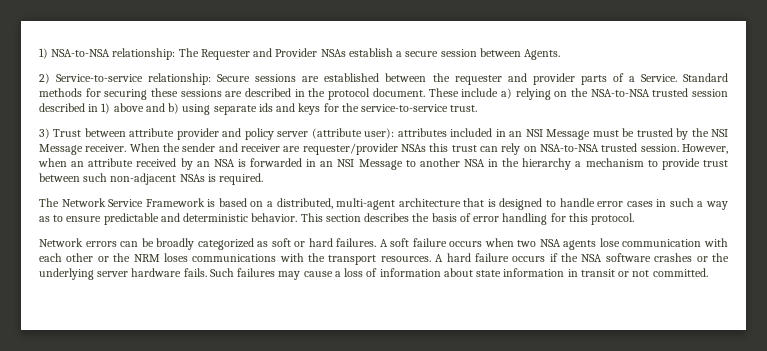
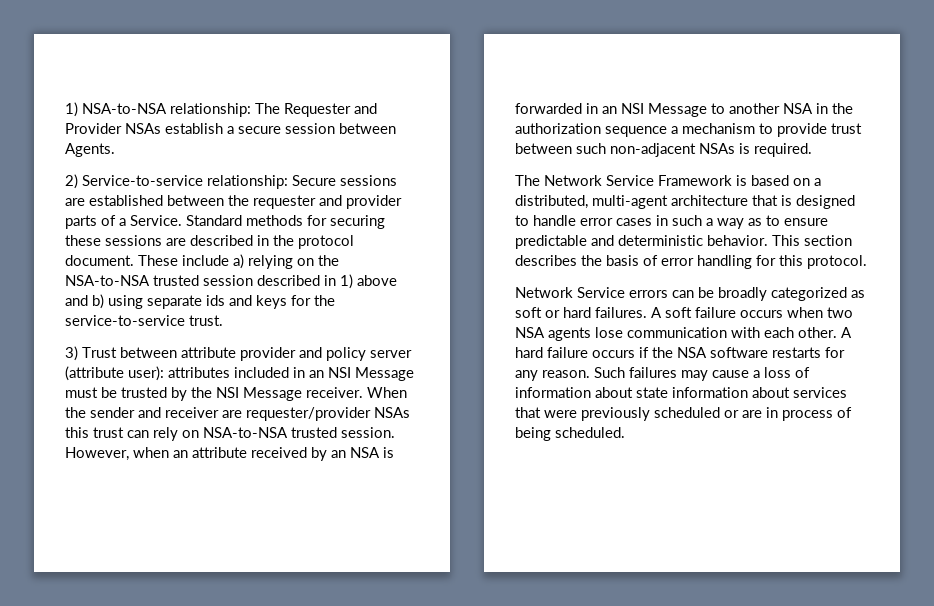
[522,158,572,170] hierarchy -> [515,123,667,137] authorization sequence
(83, 242) none -> [577,287,625,298] Service
[66,253,431,265] other or the NRM loses communications with the transport resources. -> [798,327,837,338] other.
[654,253,729,262] [39,268,207,280] crashes or the underlying server hardware fails. -> [772,347,845,358] [515,370,590,381] restarts for any reason.
[567,268,708,277] in transit or not committed. -> [752,387,847,398] [515,407,852,421] [515,427,625,441] about services that were previously scheduled or are in process of being scheduled.

